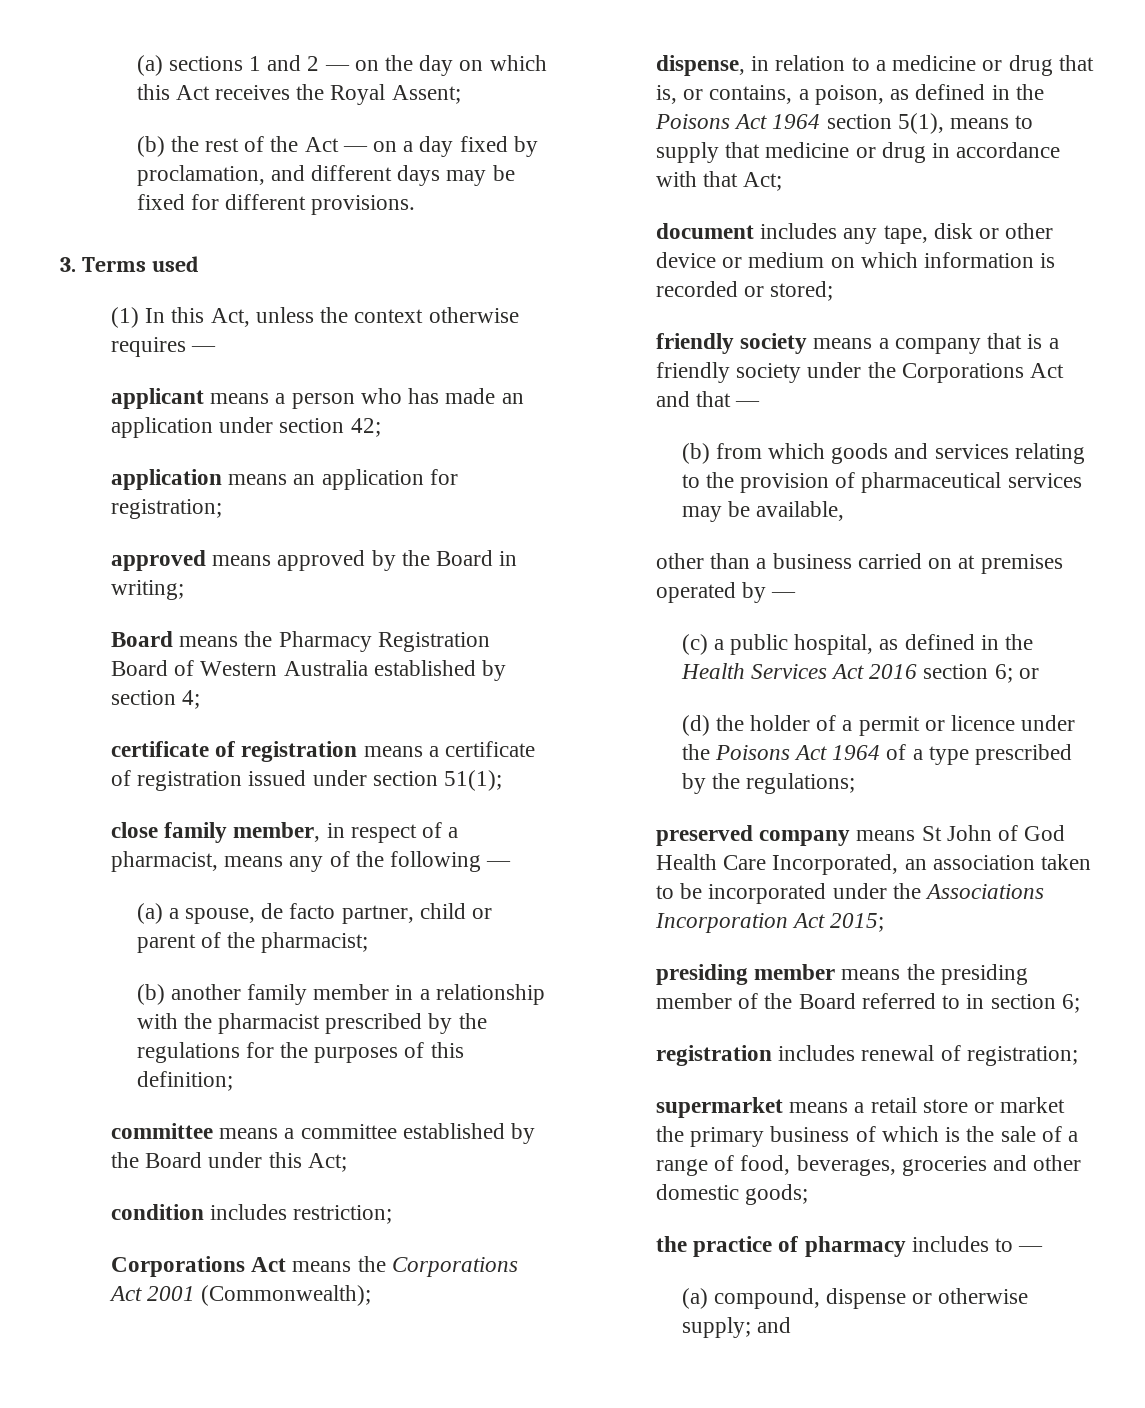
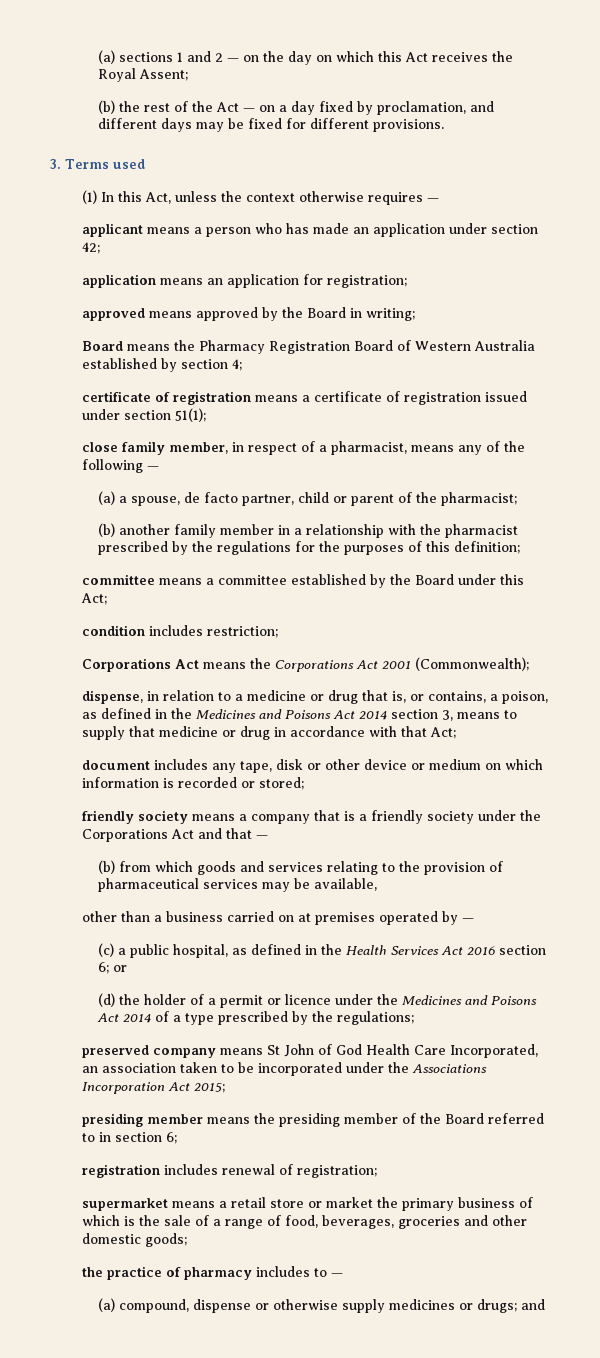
[655,113,944,134] Poisons Act 1964 section 5(1), -> [196,709,454,721] Medicines and Poisons Act 2014 section 3,
[714,745,881,760] Poisons Act 1964 -> [402,995,538,1005] [97,1013,152,1023] Medicines and Poisons Act 2014
[681,1317,751,1338] supply; -> [342,1299,518,1313] supply medicines or drugs;

